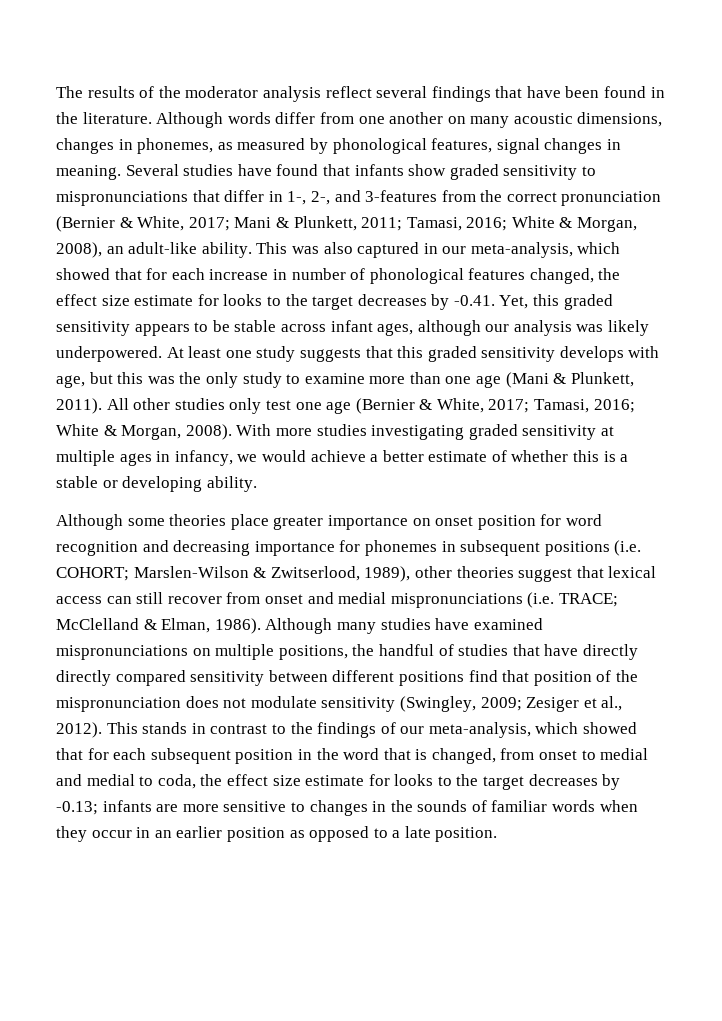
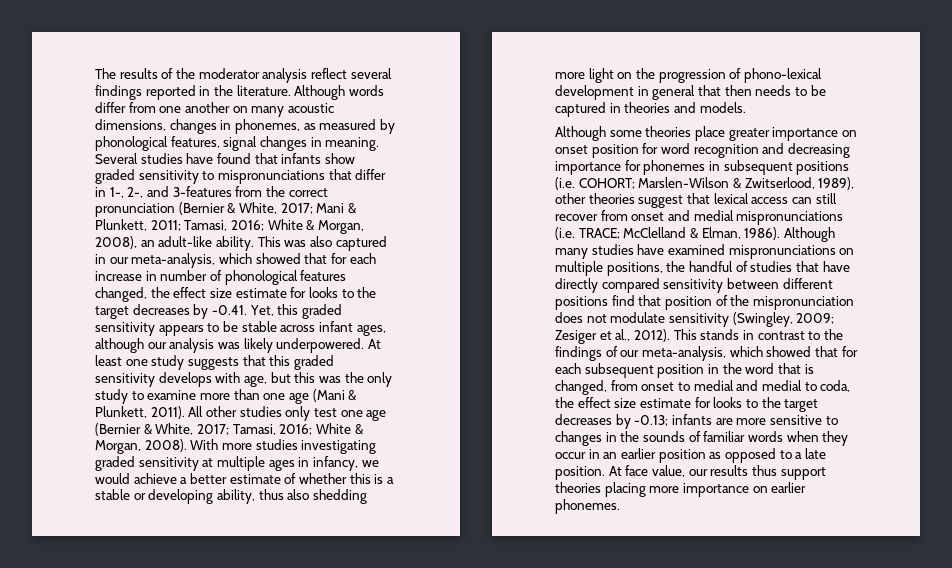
[495,86,647,98] that have been found -> [145,85,196,100] reported
[206,476,257,492] ability. -> [216,489,367,504] [555,68,822,83] [555,85,826,100] [555,102,746,117] ability, thus also shedding more light on the progression of phono-lexical development in general that then needs to be captured in theories and models.
[56,670,111,686] directly -> (598, 285) none
(498, 834) none -> [608,465,826,480] [555,482,807,497] [555,499,620,514] At face value, our results thus support theories placing more importance on earlier phonemes.

